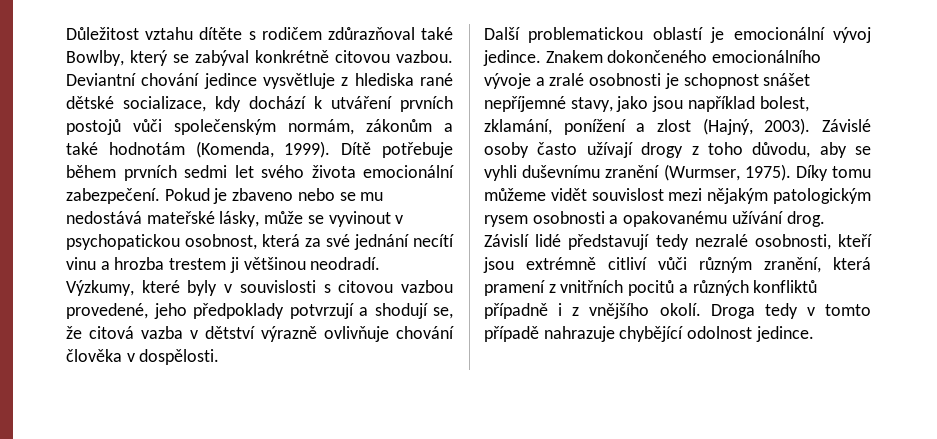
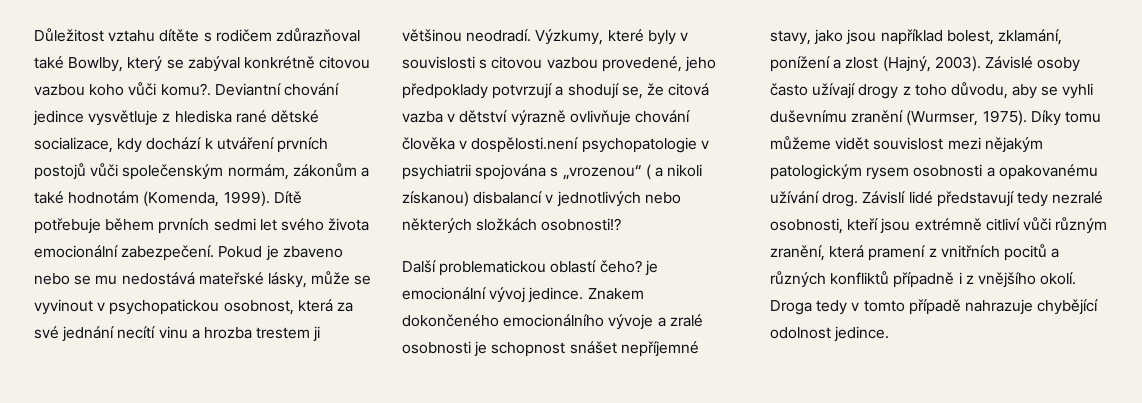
[396,50,453,63] vazbou. -> [34,82,211,96] vazbou koho vůči komu?.
[139,349,220,365] dospělosti. -> [471,137,709,153] [402,164,703,180] [402,191,681,207] [402,218,622,234] dospělosti.není psychopatologie v psychiatrii spojována s „vrozenou“ ( a nikoli získanou) disbalancí v jednotlivých nebo některých složkách osobnosti!?
(703, 33) none -> [599,260,642,273] čeho?

